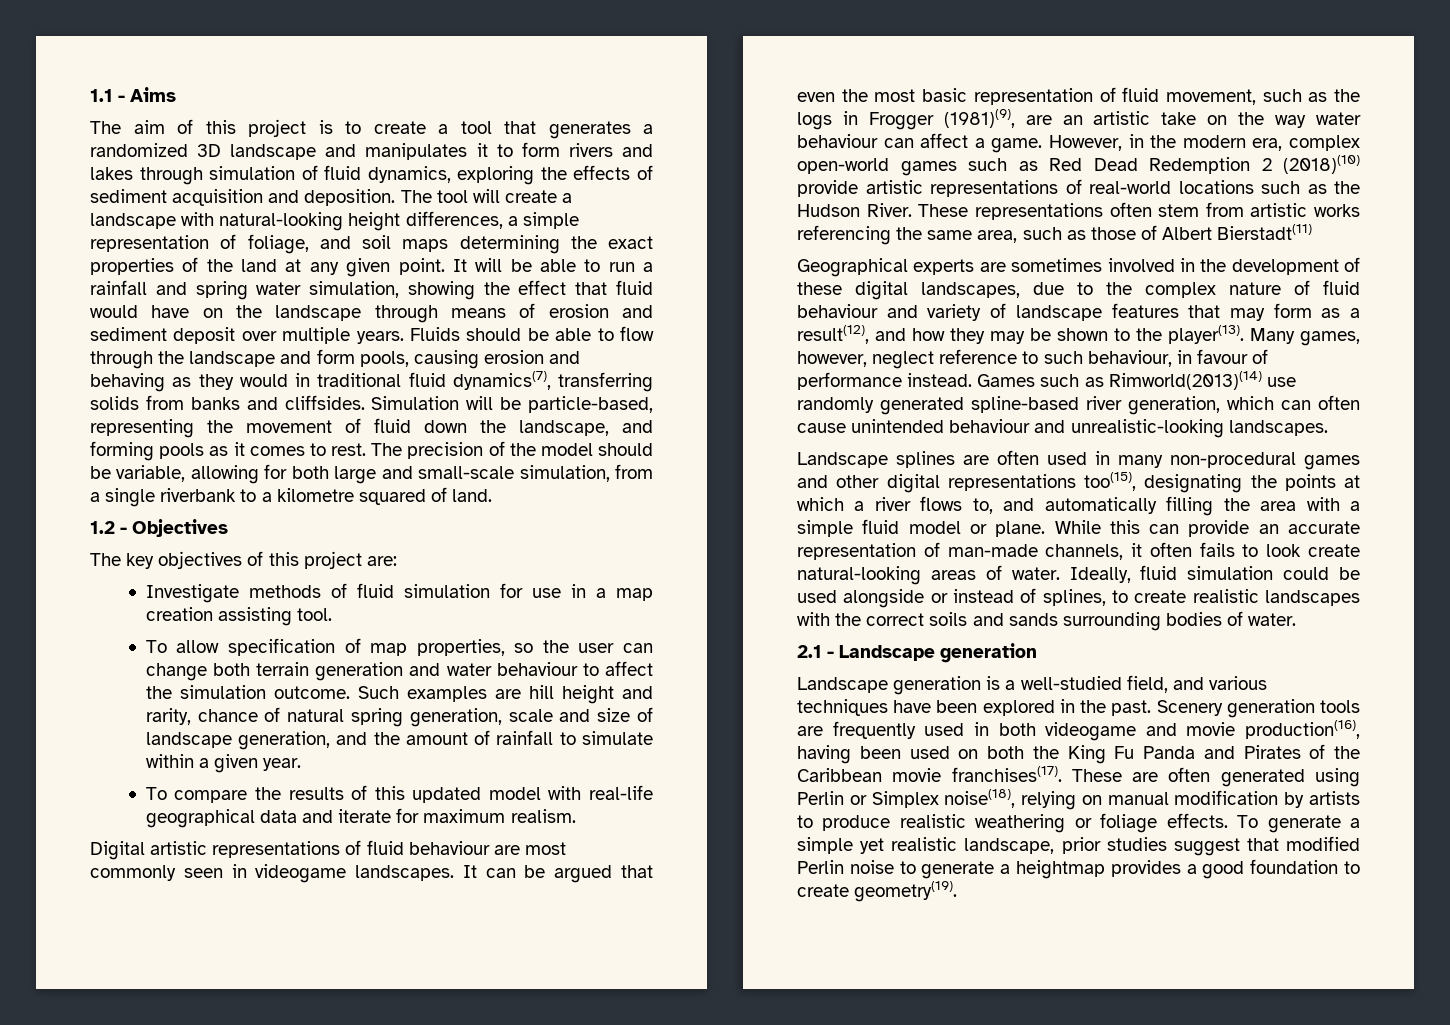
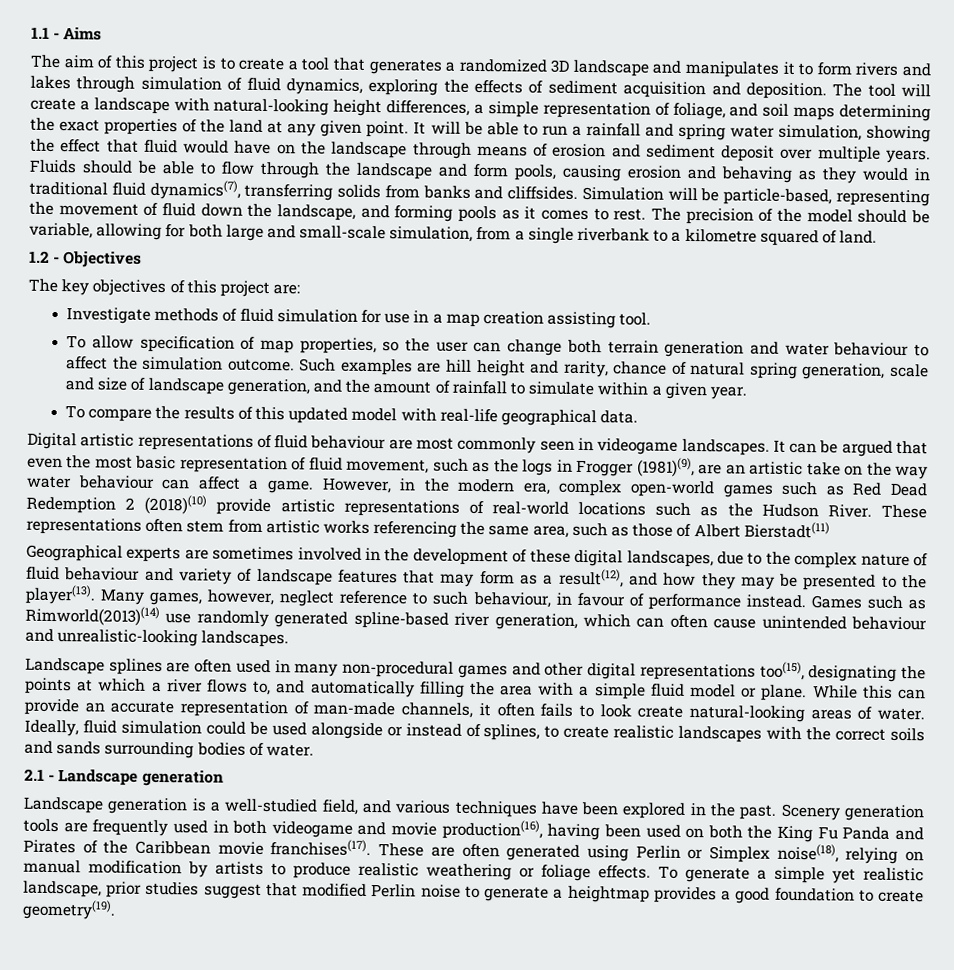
[259,808,576,823] data and iterate for maximum realism. -> [600,410,639,424] data.
[1057,328,1108,341] shown -> [803,574,877,591] presented

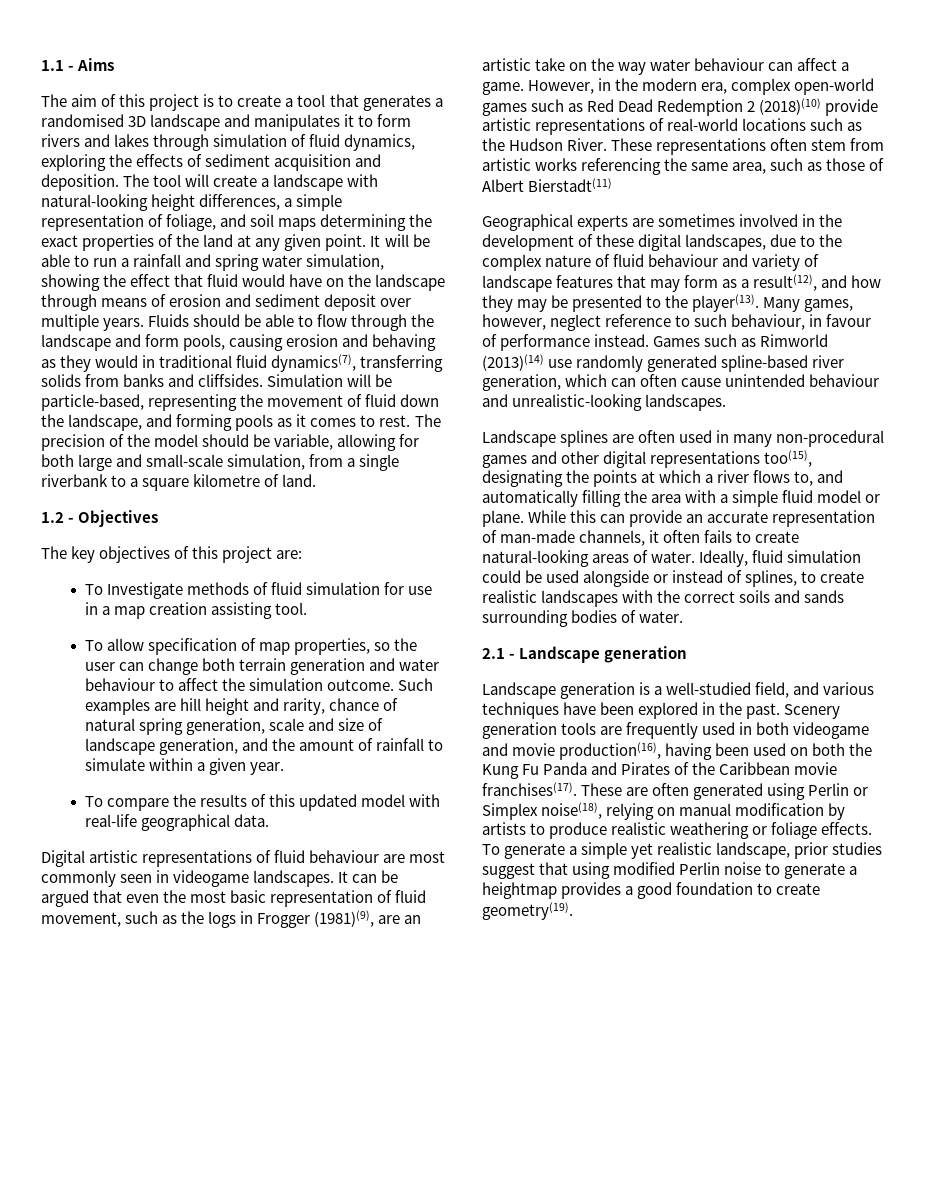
[458,58,548,73] randomized -> [41,114,124,127] randomised
[684,228,819,247] kilometre squared -> [142,474,261,491] square kilometre
(301, 289) none -> [84,584,103,595] To
[25,605,160,627] Rimworld(2013)(14) -> [760,334,829,347] [482,354,544,371] Rimworld (2013)(14)
[599,704,632,718] look -> (752, 537) none
[777,825,814,843] King -> [482,764,519,779] Kung
(298, 890) none -> [572,862,611,879] using

